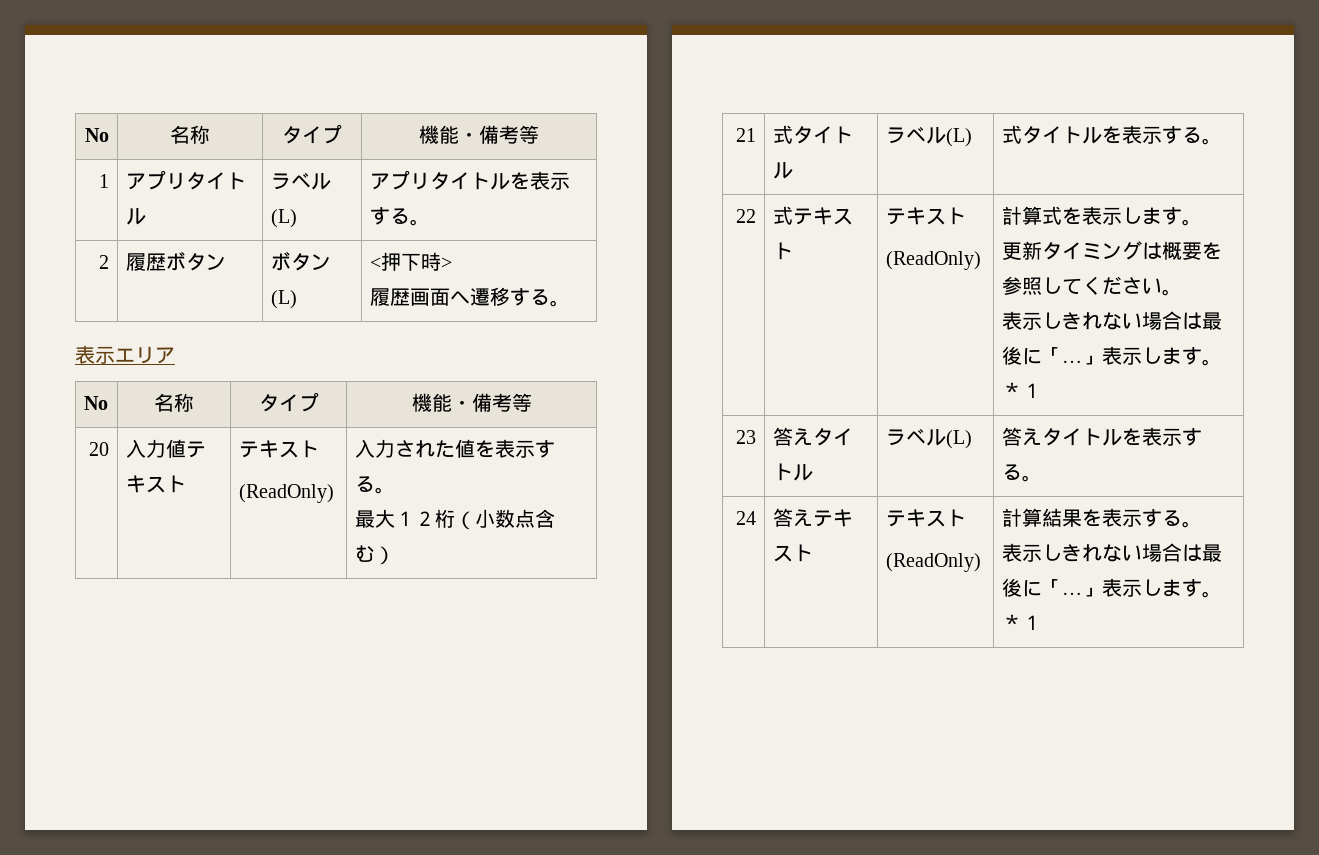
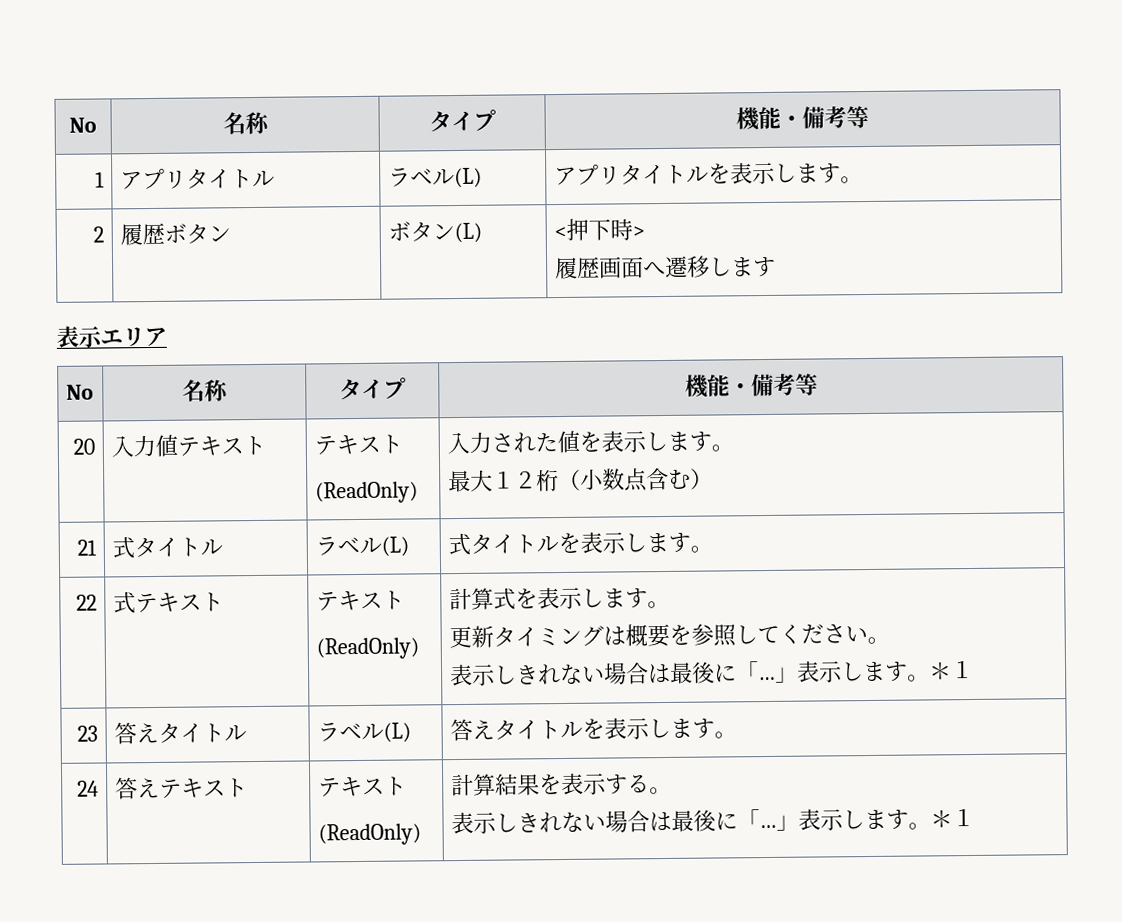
[369,207,410,225] する -> [773,163,841,184] します
[509,288,570,307] する。 -> [708,256,776,278] します
[534,440,555,458] [354,476,375,492] する -> [644,431,712,452] します
[1161,126,1202,144] する -> [623,532,691,553] します
[1181,428,1202,446] [1001,464,1022,480] する -> [647,718,715,739] します

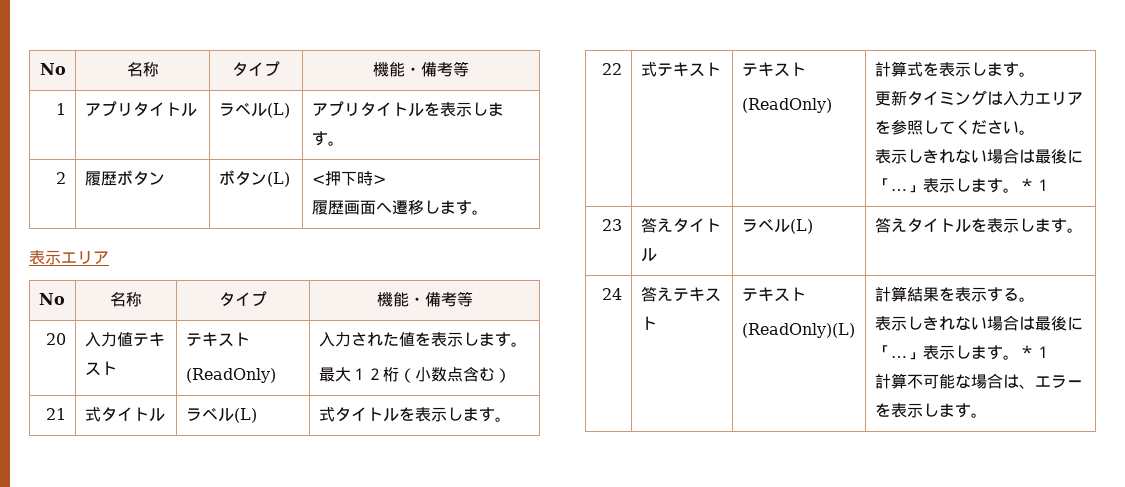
(776, 267) none -> [471,210,488,215] 。
[624,623,670,648] 概要 -> [1002,91,1083,106] 入力エリア
[317,823,421,846] (ReadOnly) -> [741,323,855,338] (ReadOnly)(L)
(975, 817) none -> [874,373,1083,389] [874,403,987,418] // 計算不可能な場合は、エラーを表示します。

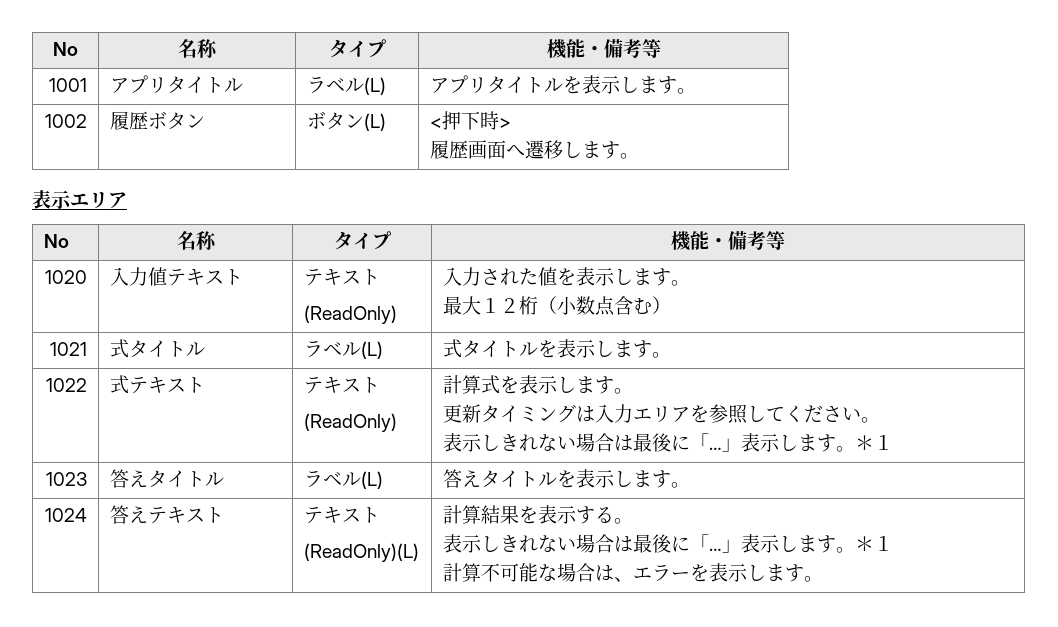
[39,63,66,75] [126,62,159,77] [232,61,280,77] [373,61,469,77] [56,103,67,115] No | 名称 | タイプ | 機能・備考等 // 1 -> [53,42,78,56] [178,39,218,58] [328,39,386,58] [546,39,661,59] [49,78,88,92] No | 名称 | タイプ | 機能・備考等 // 1001
[56,172,67,184] 2 -> [45,114,88,128] 1002
[46,333,67,345] 20 -> [45,270,88,284] 1020
[46,408,67,420] 21 -> [50,342,88,356] 1021
[602,63,623,75] 22 -> [46,378,88,392] 1022
[602,219,623,231] 23 -> [46,472,88,486] 1023
[602,288,623,300] 24 -> [45,508,88,522] 1024

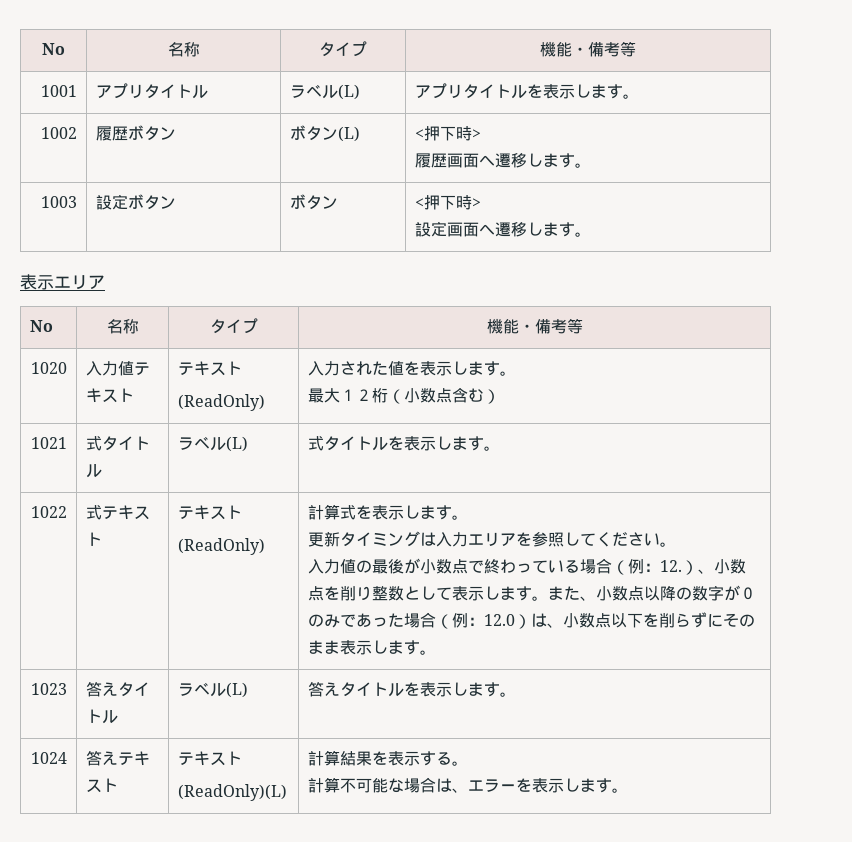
(639, 156) none -> [41,196,78,208] [95,194,176,210] [289,194,338,210] [414,195,481,210] [414,221,591,237] // 1003 | 設定ボタン | ボタン | <押下時> // 設定画面へ遷移します。
[442,433,893,452] 表示しきれない場合は最後に「…」表示します。＊１ -> [307,558,746,575] [307,585,756,601] [307,612,755,629] [307,640,436,655] 入力値の最後が小数点で終わっている場合（例：12.）、小数点を削り整数として表示します。また、小数点以降の数字が０のみであった場合（例：12.0）は、小数点以下を削らずにそのまま表示します。
[442,534,893,553] // 表示しきれない場合は最後に「…」表示します。＊１ -> (468, 763) none

